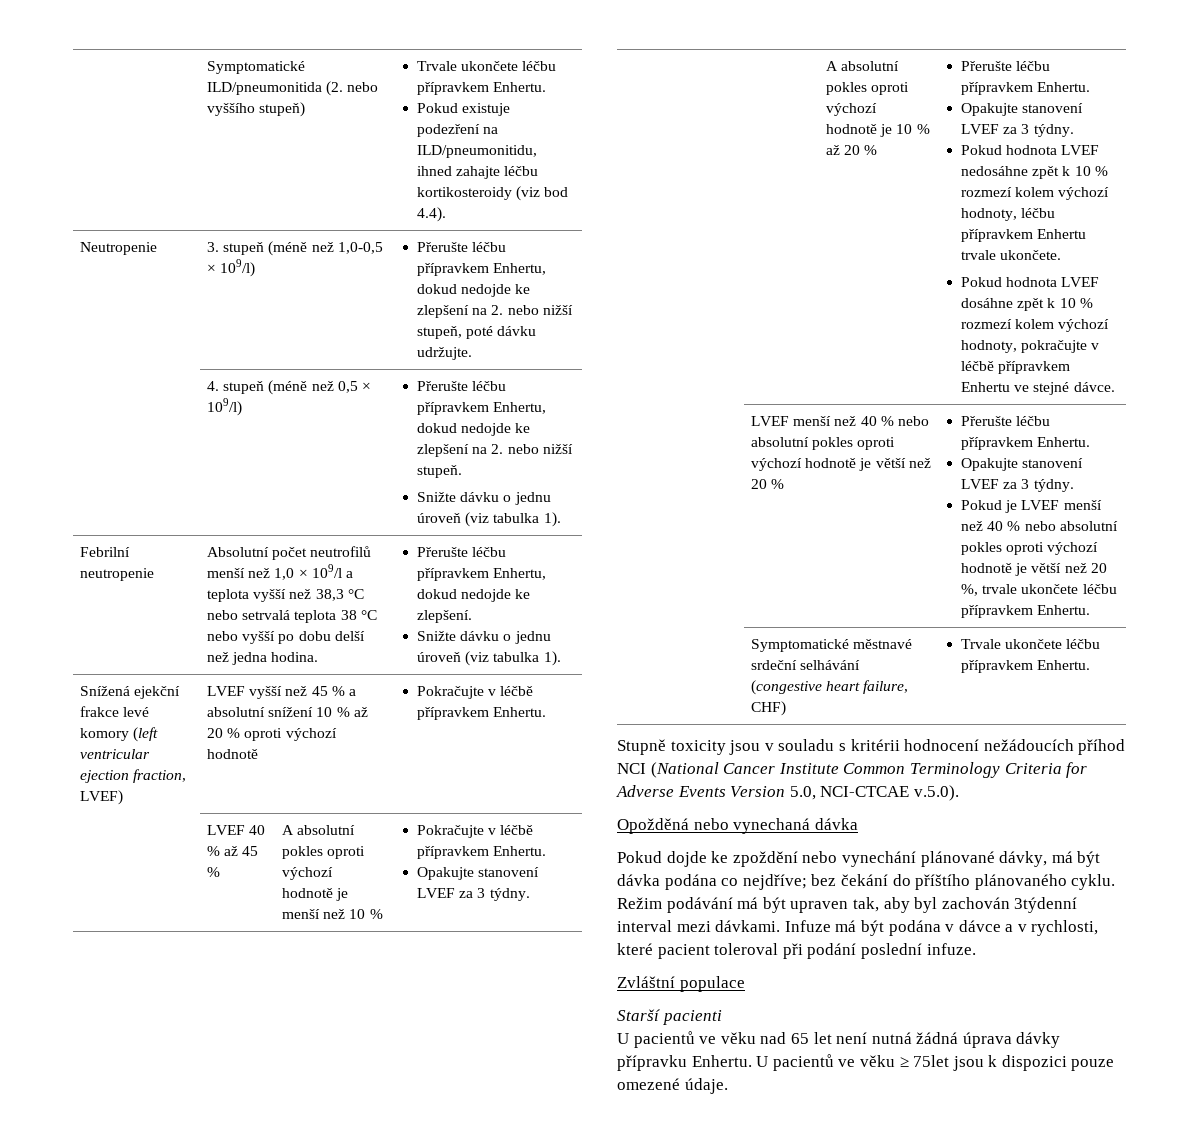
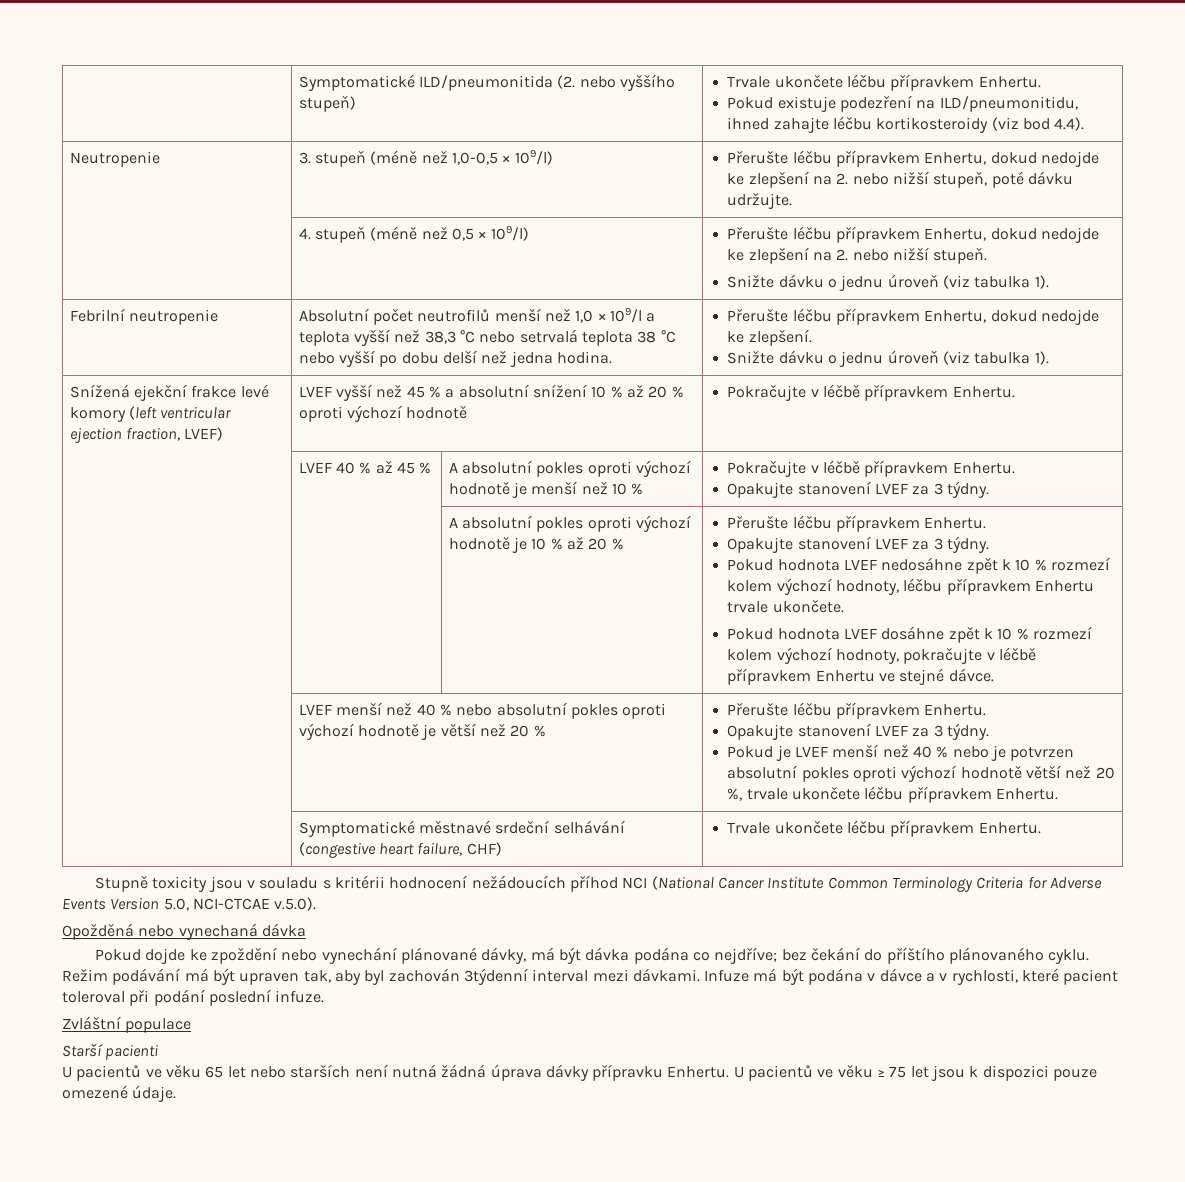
[1059,521,1118,531] [961,542,1099,555] [961,563,1028,576] absolutní pokles oproti výchozí hodnotě je -> [990,745,1075,761] [727,765,1022,782] je potvrzen absolutní pokles oproti výchozí hodnotě
[760,1032,787,1044] nad -> (201, 1071) none
(832, 1038) none -> [249,1064,351,1078] nebo starších
[913,1055,950,1067] 75let -> [889,1066,929,1078] 75 let

